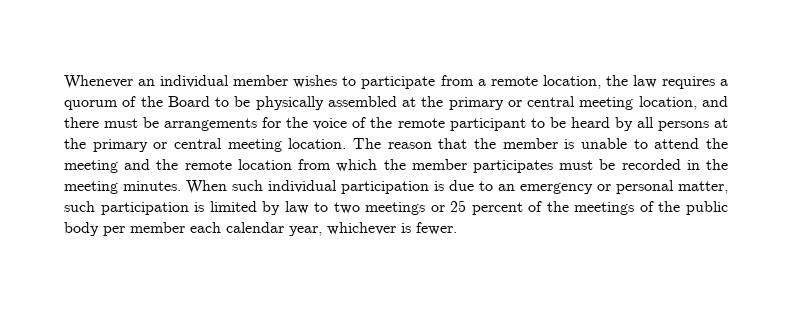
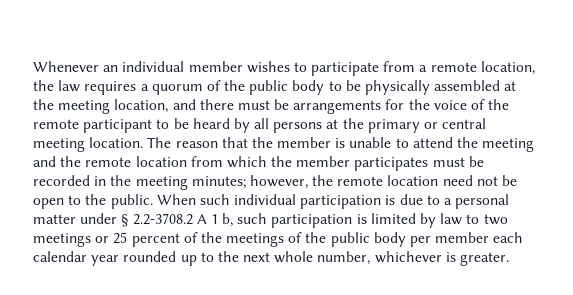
[167,96,210,107] Board -> [249,80,325,95] public body
[448,96,576,110] primary or central -> (54, 104) none
[123,181,181,191] minutes. -> [191,175,518,189] [33,194,153,209] minutes; however, the remote location need not be open to the public.
[498,180,728,194] an emergency or personal matter, -> [444,194,510,209] [33,213,234,227] a personal matter under § 2.2-3708.2 A 1 b,
[289,226,322,236] year, -> [91,251,371,266] year rounded up to the next whole number,
[416,222,457,235] fewer. -> [460,252,510,266] greater.

